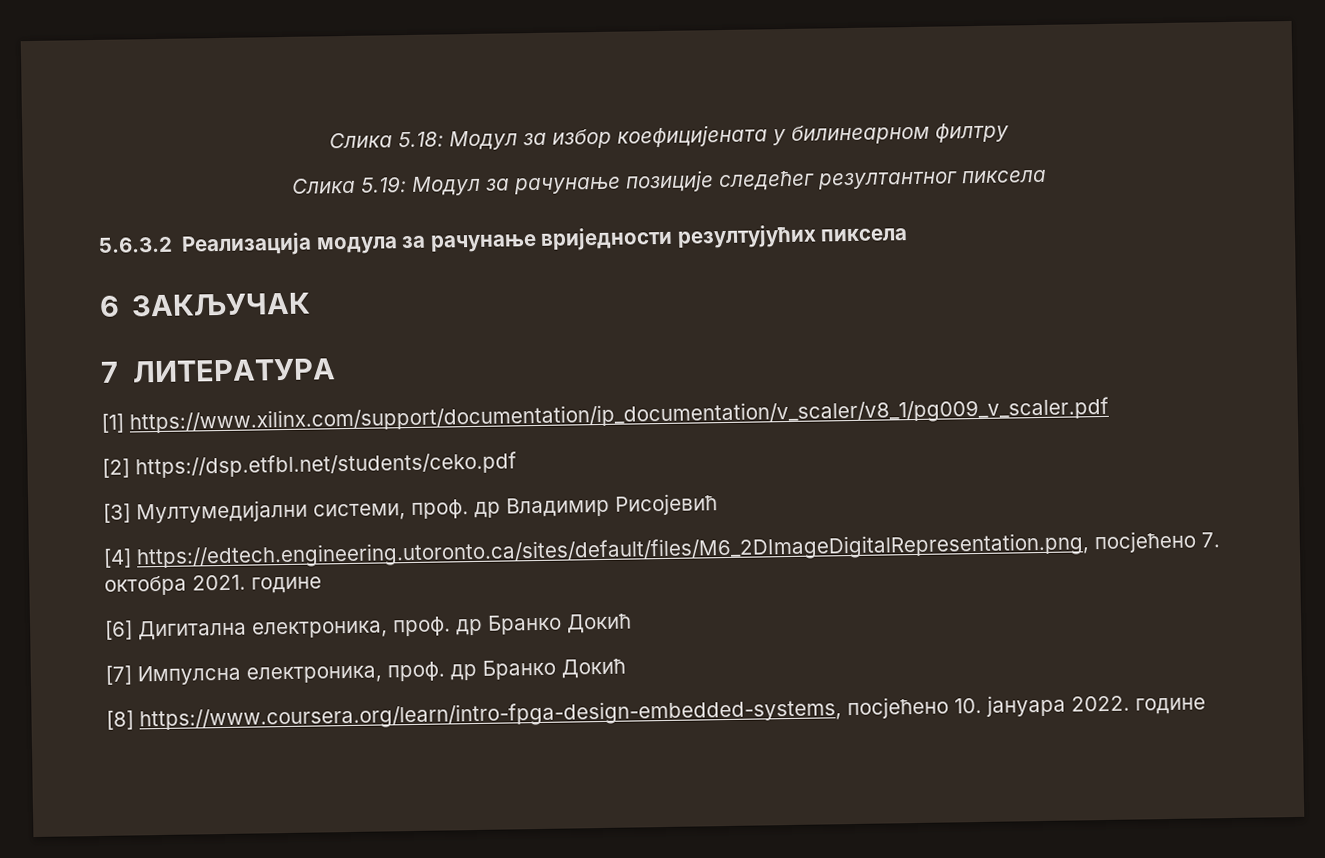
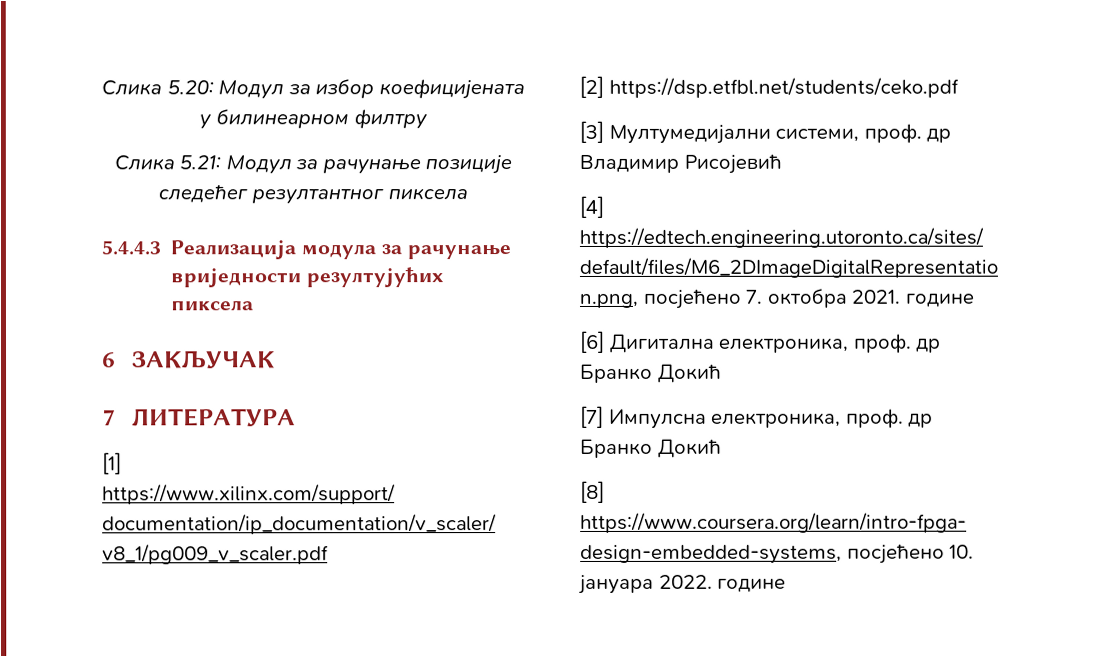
[328,131,444,149] Слика 5.18: -> [101,80,214,96] Слика 5.20:
[360,176,407,193] 5.19: -> [179,155,222,170] 5.21:
[98,236,173,253] 5.6.3.2 -> [101,240,161,256] 5.4.4.3

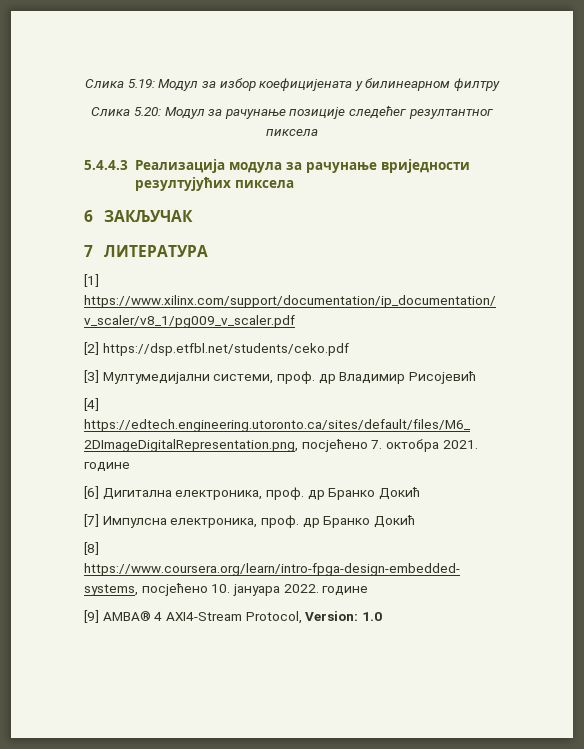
[101,80,214,96] Слика 5.20: -> [84,79,155,88] Слика 5.19:
[179,155,222,170] 5.21: -> [133,107,161,116] 5.20:
(787, 585) none -> [84,610,382,624] // [9] AMBA® 4 AXI4-Stream Protocol, Version: 1.0

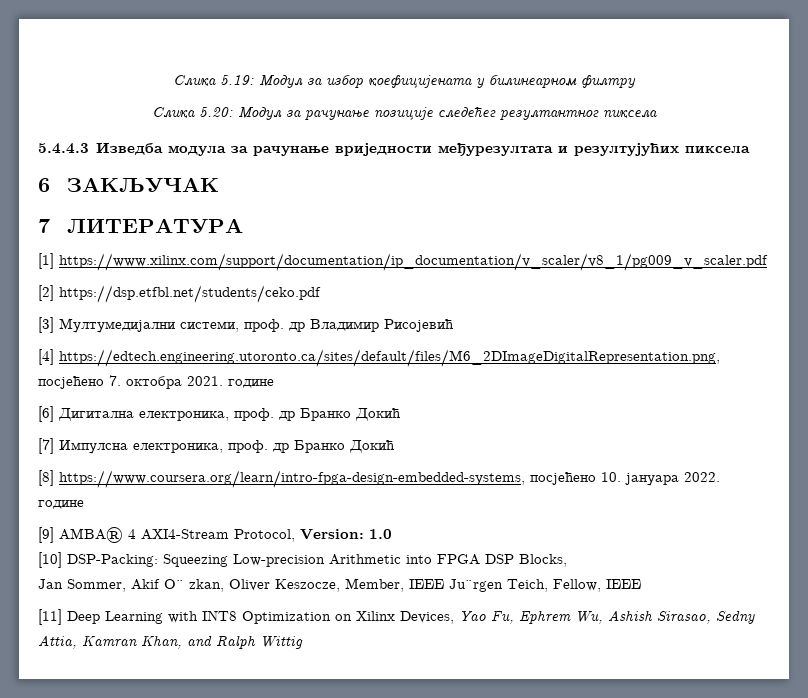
[134,159,225,173] Реализација -> [96,142,164,155] Изведба
(470, 166) none -> [438,143,569,156] међурезултата и
(382, 616) none -> [38,552,567,568] [38,578,641,592] [38,609,755,625] [38,635,303,649] // [10] DSP-Packing: Squeezing Low-precision Arithmetic into FPGA DSP Blocks, // Jan Sommer, Akif O¨ zkan, Oliver Keszocze, Member, IEEE Ju¨rgen Teich, Fellow, IEEE // [11] Deep Learning with INT8 Optimization on Xilinx Devices, Yao Fu, Ephrem Wu, Ashish Sirasao, Sedny Attia, Kamran Khan, and Ralph Wittig

